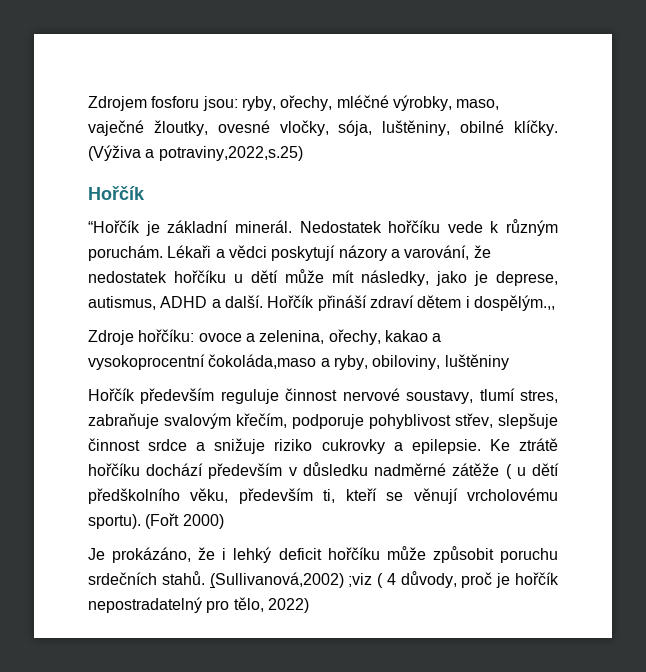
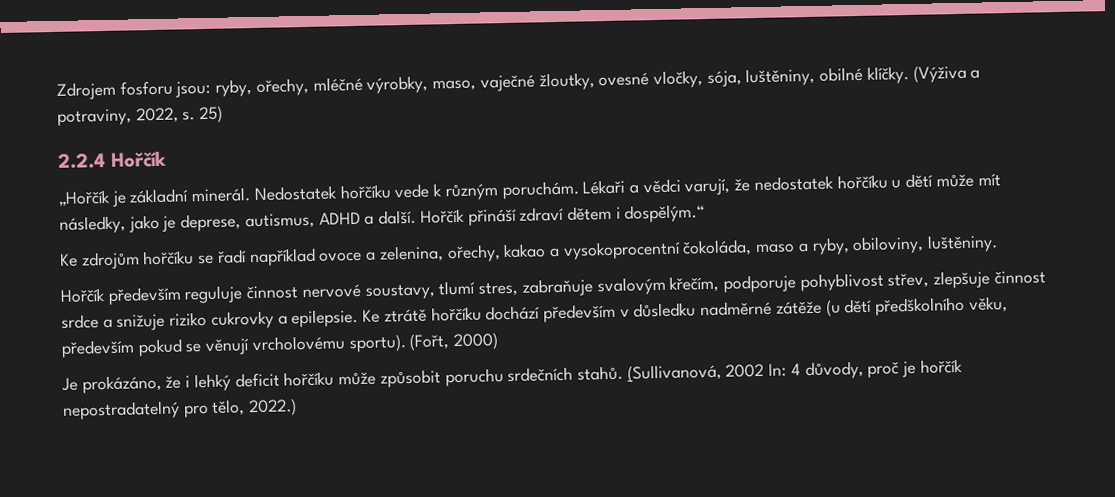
[158,146,303,161] potraviny,2022,s.25) // -> [57,105,224,126] [58,152,106,169] potraviny, 2022, s. 25) // 2.2.4
[88,220,140,233] “Hořčík -> [58,189,111,207] „Hořčík
[271,245,470,261] poskytují názory a varování, -> [684,178,731,196] varují,
[473,295,555,311] [88,329,195,345] dospělým.,, // Zdroje hořčíku: -> [624,204,706,223] [60,247,316,270] dospělým.“ // Ke zdrojům hořčíku se řadí například
[208,354,317,369] čokoláda,maso -> [682,239,796,257] čokoláda, maso
[444,354,509,370] luštěniny -> [927,234,999,253] luštěniny.
[498,413,558,429] slepšuje -> [933,270,991,289] zlepšuje
[505,464,526,479] ( u -> [825,299,841,317] (u
[323,488,377,503] ti, kteří -> [137,338,183,357] pokud
[145,513,180,529] (Fořt -> [409,333,451,351] (Fořt,
[209,572,384,588] (Sullivanová,2002) ;viz ( -> [626,363,788,383] (Sullivanová, 2002 In:
[267,598,309,613] 2022) -> [248,398,298,417] 2022.)

